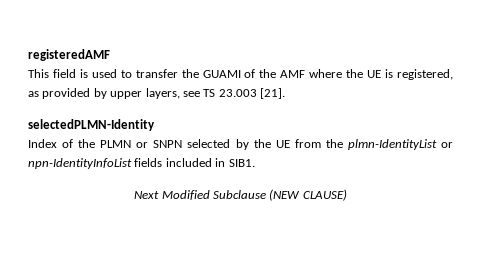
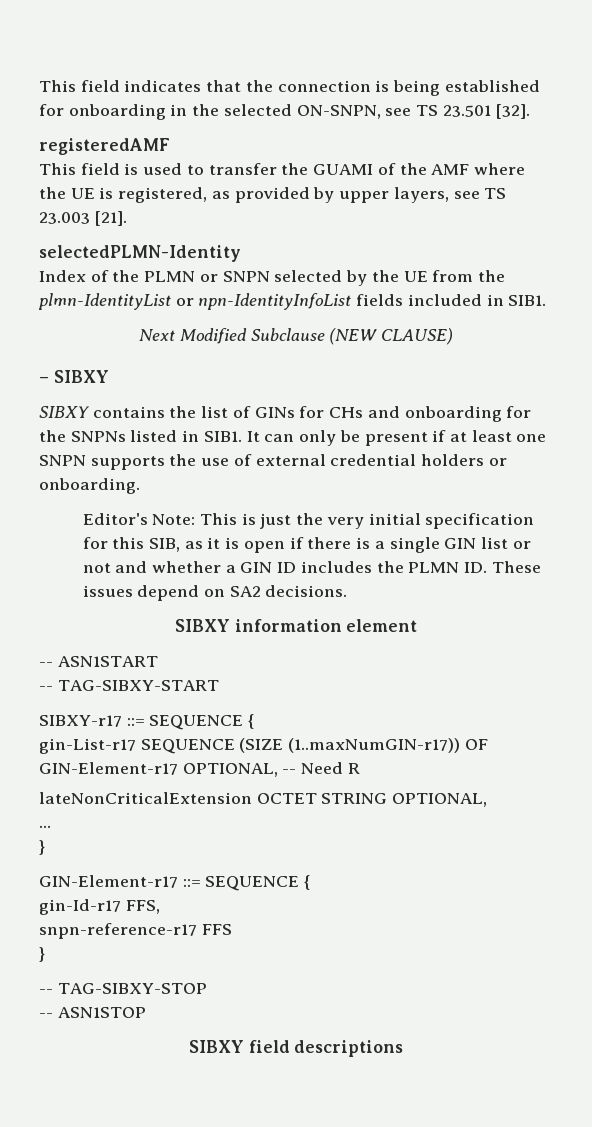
(28, 55) none -> [39,80,540,96] [39,104,530,120] This field indicates that the connection is being established for onboarding in the selected ON-SNPN, see TS 23.501 [32]. //
(347, 195) none -> [39,370,109,383] [39,406,532,422] [39,430,547,446] [39,454,507,470] [39,478,140,494] [82,513,535,529] [82,537,531,553] [82,561,541,573] [82,585,348,601] [174,619,418,632] [39,656,158,667] [39,680,219,691] [39,714,255,730] [39,738,488,754] [39,762,360,777] [39,792,488,807] [39,825,51,828] [39,840,45,855] [39,875,311,891] [39,899,160,915] [39,923,232,939] [39,947,45,962] [39,983,207,994] [39,1007,146,1018] [188,1040,404,1057] // – SIBXY // SIBXY contains the list of GINs for CHs and onboarding for the SNPNs listed in SIB1. It can only be present if at least one SNPN supports the use of external credential holders or onboarding. // Editor's Note: This is just the very initial specification for this SIB, as it is open if there is a single GIN list or not and whether a GIN ID includes the PLMN ID. These issues depend on SA2 decisions. // SIBXY information element // -- ASN1START // -- TAG-SIBXY-START // SIBXY-r17 ::= SEQUENCE { // gin-List-r17 SEQUENCE (SIZE (1..maxNumGIN-r17)) OF GIN-Element-r17 OPTIONAL, -- Need R // lateNonCriticalExtension OCTET STRING OPTIONAL, // ... // } // GIN-Element-r17 ::= SEQUENCE { // gin-Id-r17 FFS, // snpn-reference-r17 FFS // } // -- TAG-SIBXY-STOP // -- ASN1STOP // SIBXY field descriptions

